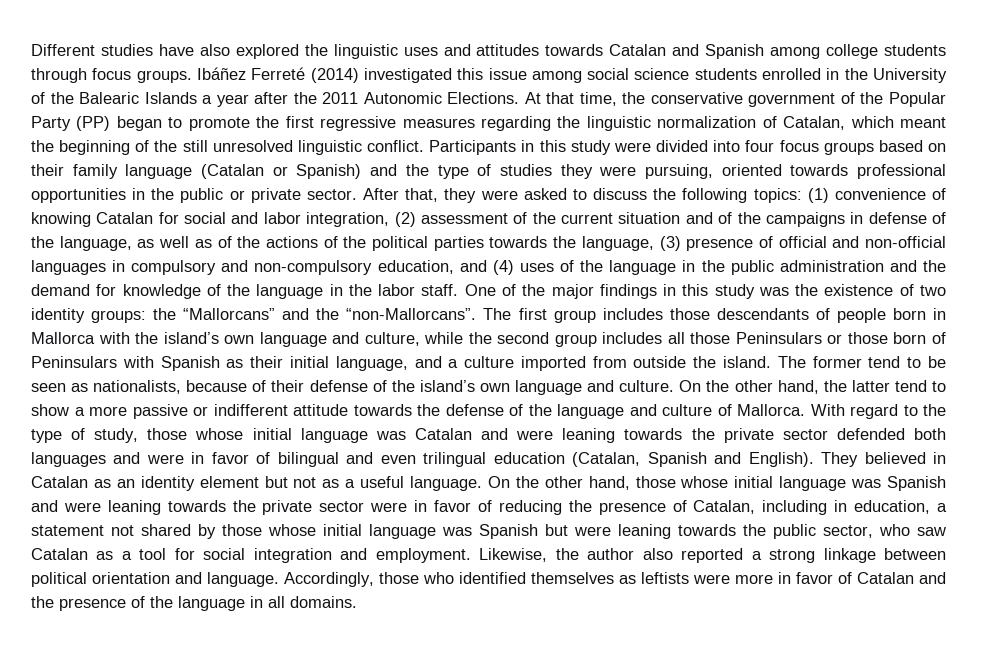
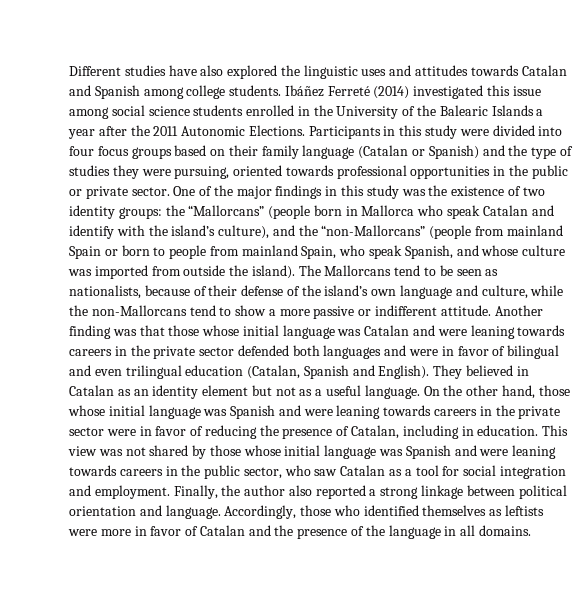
[884,44,946,56] [31,68,192,83] students through focus groups. -> [229,85,282,96] students.
[524,92,946,107] [31,116,946,131] [31,140,425,155] At that time, the conservative government of the Popular Party (PP) began to promote the first regressive measures regarding the linguistic normalization of Catalan, which meant the beginning of the still unresolved linguistic conflict. -> (305, 130) none
[363,188,946,203] [31,212,946,227] [31,236,947,251] [31,260,947,275] [31,284,459,299] After that, they were asked to discuss the following topics: (1) convenience of knowing Catalan for social and labor integration, (2) assessment of the current situation and of the campaigns in defense of the language, as well as of the actions of the political parties towards the language, (3) presence of official and non-official languages in compulsory and non-compulsory education, and (4) uses of the language in the public administration and the demand for knowledge of the language in the labor staff. -> (170, 191) none
[282,308,946,323] [31,332,946,347] [31,356,515,371] and the “non-Mallorcans”. The first group includes those descendants of people born in Mallorca with the island’s own language and culture, while the second group includes all those Peninsulars or those born of Peninsulars with Spanish as their initial language, and a culture -> [268,205,554,219] [69,225,563,239] [69,245,566,259] [68,269,92,276] (people born in Mallorca who speak Catalan and identify with the island’s culture), and the “non-Mallorcans” (people from mainland Spain or born to people from mainland Spain, who speak Spanish, and whose culture was
[723,356,862,368] island. The former -> [251,265,392,279] island). The Mallorcans
[619,380,890,394] culture. On the other hand, the latter -> [481,285,564,299] [69,305,187,316] culture, while the non-Mallorcans
[293,404,946,419] [31,428,139,443] attitude towards the defense of the language and culture of Mallorca. With regard to the type of study, -> [440,305,543,316] [69,325,165,339] attitude. Another finding was that
(683, 434) none -> [69,346,127,356] careers in
(226, 506) none -> [434,406,492,416] careers in
[854,500,948,514] [31,525,104,536] education, a statement -> [477,425,569,436] [68,446,123,456] education. This view was
[545,524,736,539] but were leaning towards -> [454,445,557,459] [69,465,178,476] and were leaning towards careers in
[479,548,548,562] Likewise, -> [173,485,218,499] Finally,

